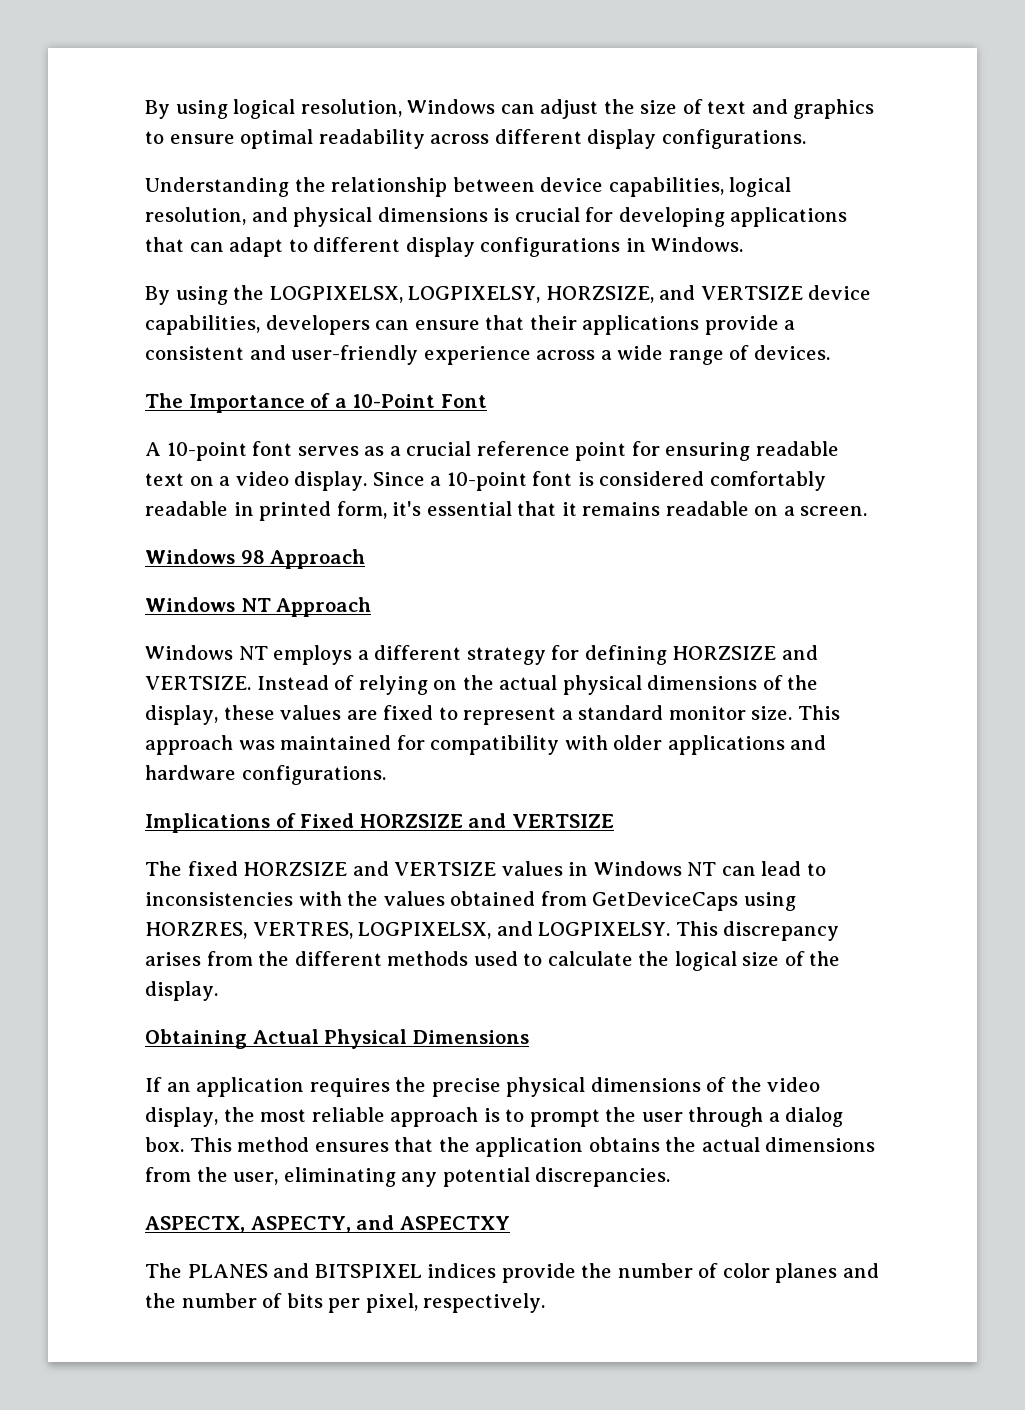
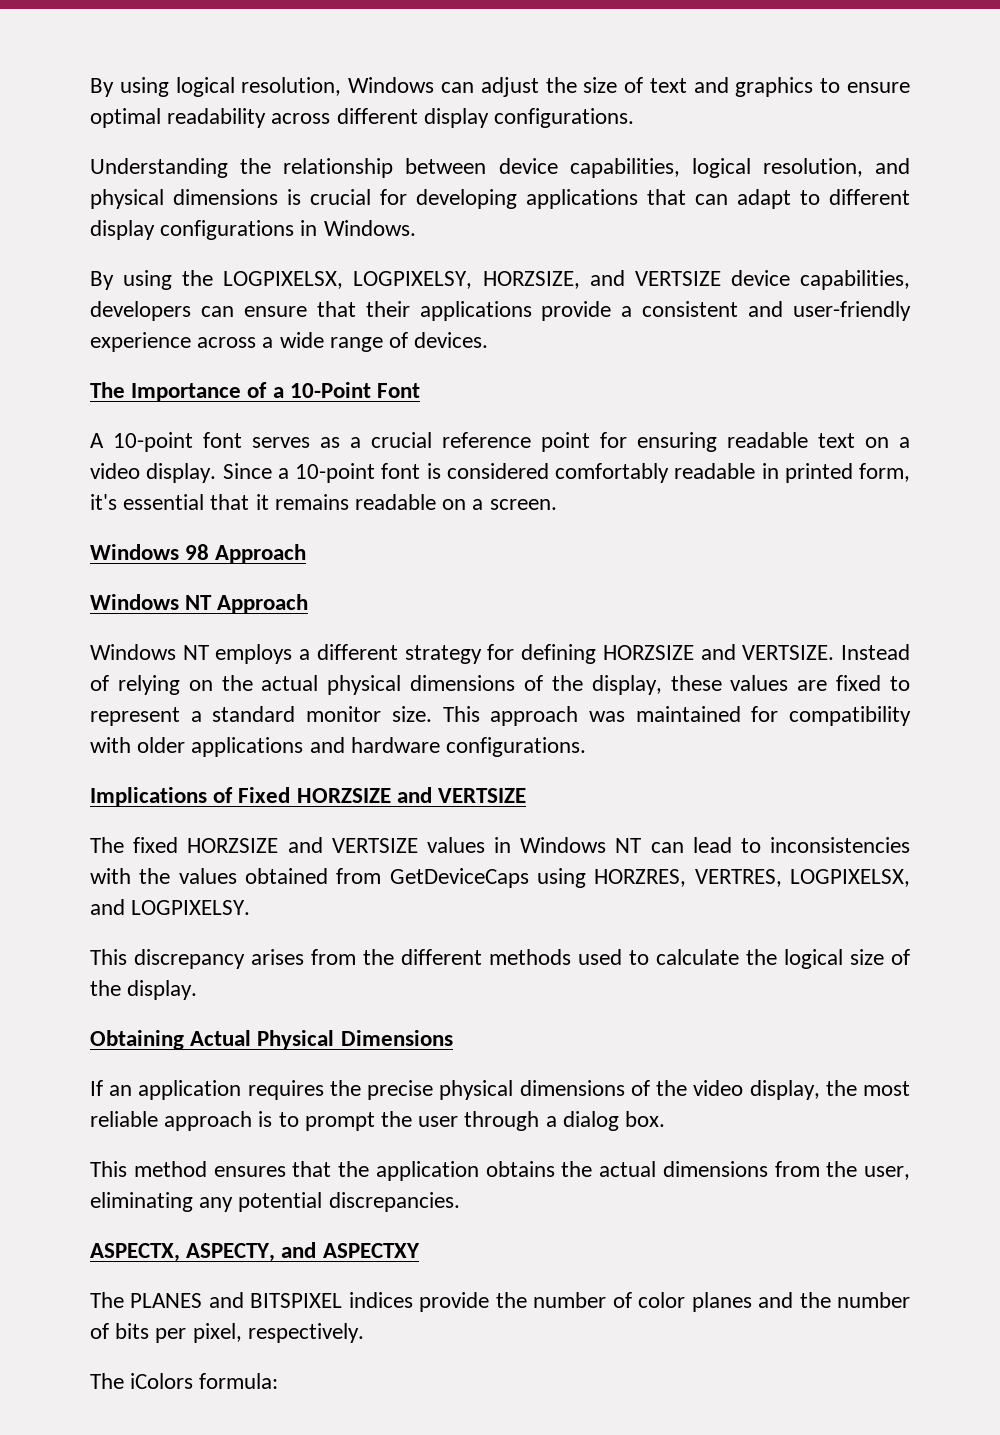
(671, 929) none -> (251, 907) //
(184, 1144) none -> (666, 1119) //
(546, 1303) none -> [90,1373,279,1389] // The iColors formula:

